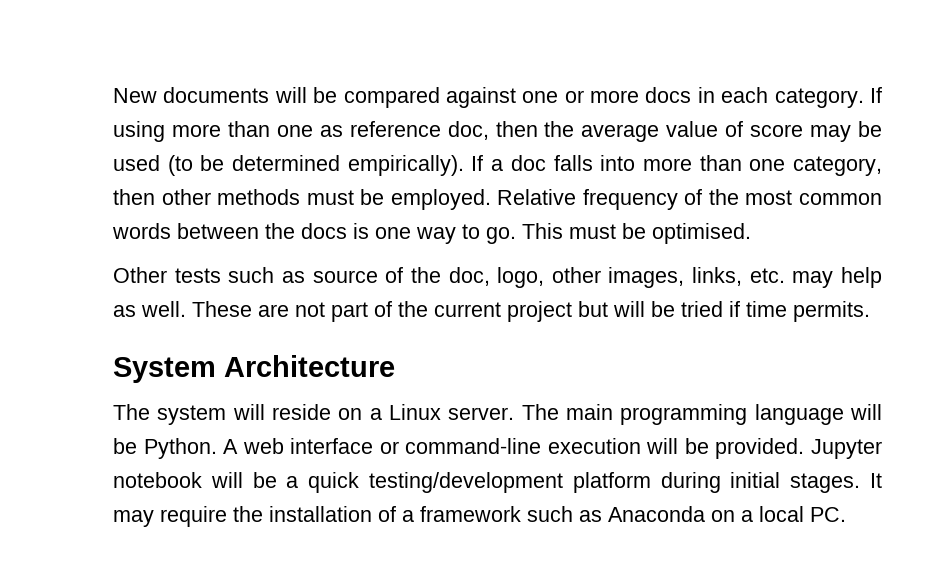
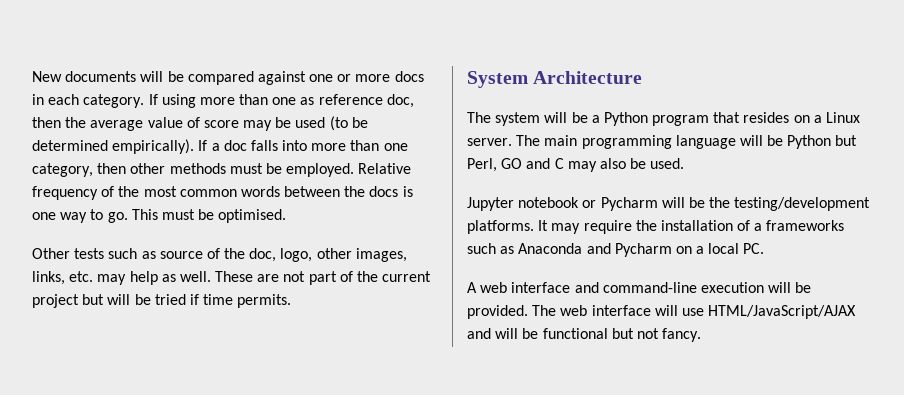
[272,404,331,420] reside -> [571,112,790,126] be a Python program that resides
[143,438,882,459] [113,472,861,493] Python. A web interface or command-line execution will be provided. Jupyter notebook will be a quick testing/development platform during initial stages. -> [787,135,858,149] [467,158,685,172] [467,197,871,211] [467,220,534,234] Python but Perl, GO and C may also be used. // Jupyter notebook or Pycharm will be the testing/development platforms.
[420,506,521,522] framework -> [766,220,845,231] frameworks
(705, 514) none -> [586,243,672,257] and Pycharm
(846, 514) none -> [467,282,812,293] [467,305,857,319] [467,328,702,342] // A web interface and command-line execution will be provided. The web interface will use HTML/JavaScript/AJAX and will be functional but not fancy.

